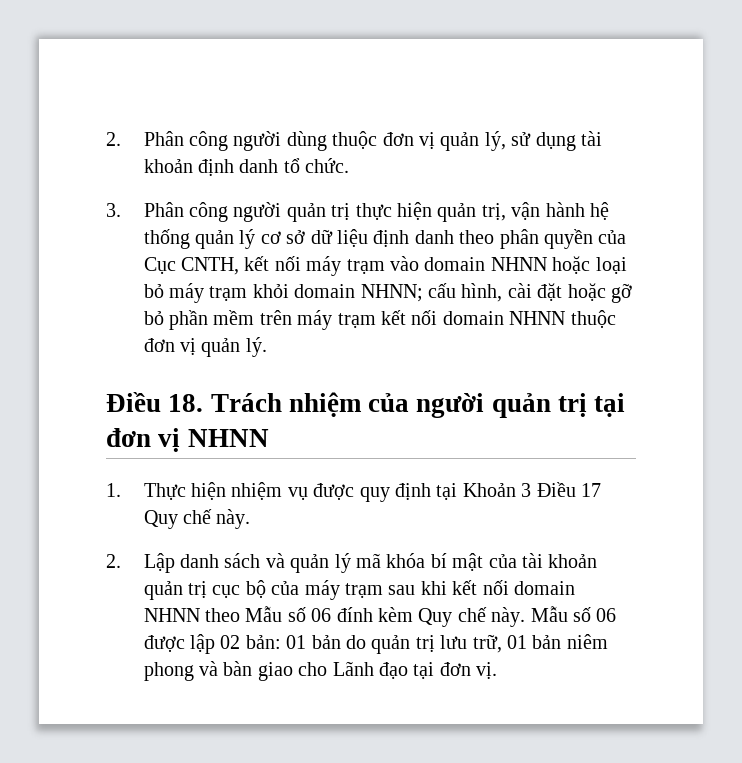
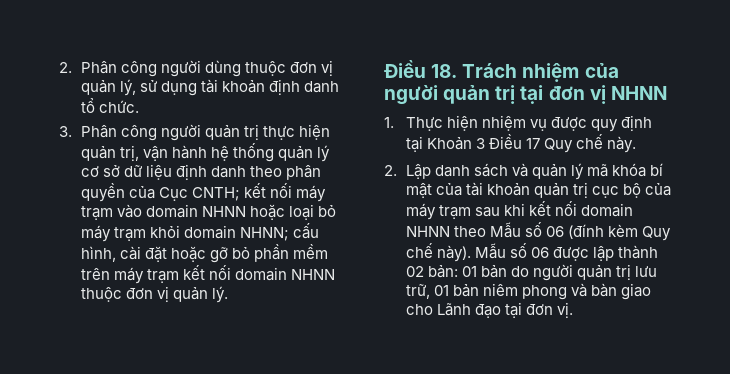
[180,257,239,275] CNTH, -> [191,187,240,201] CNTH;
[336,607,373,622] đính -> [567,224,604,239] (đính
[491,607,526,627] này. -> [436,245,471,262] này).
(215, 644) none -> [617,245,658,259] thành
(366, 642) none -> [532,264,573,281] người

